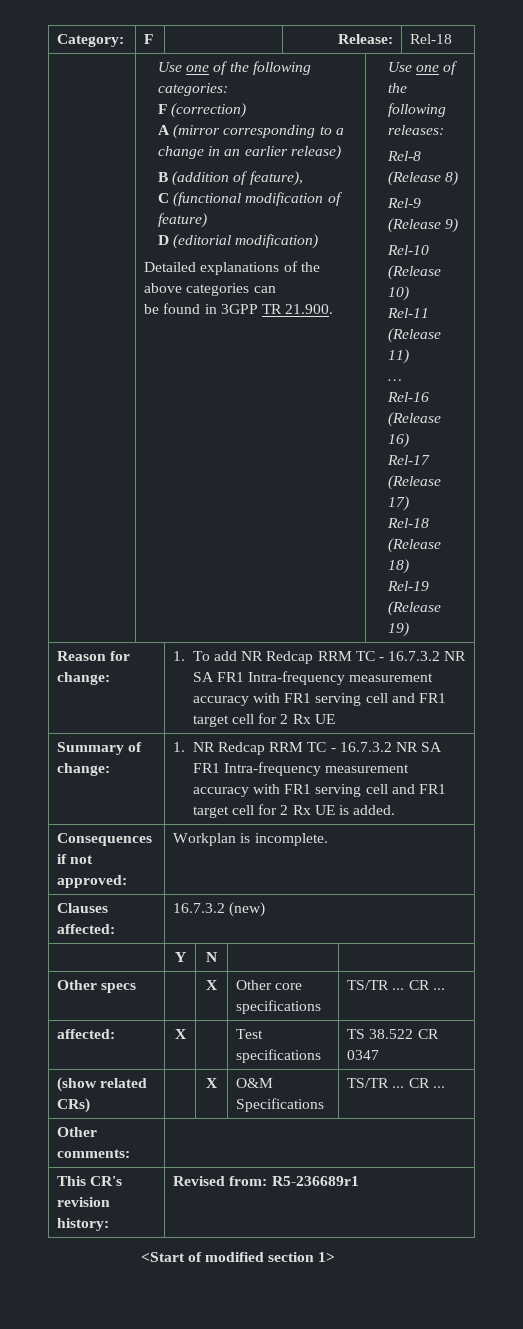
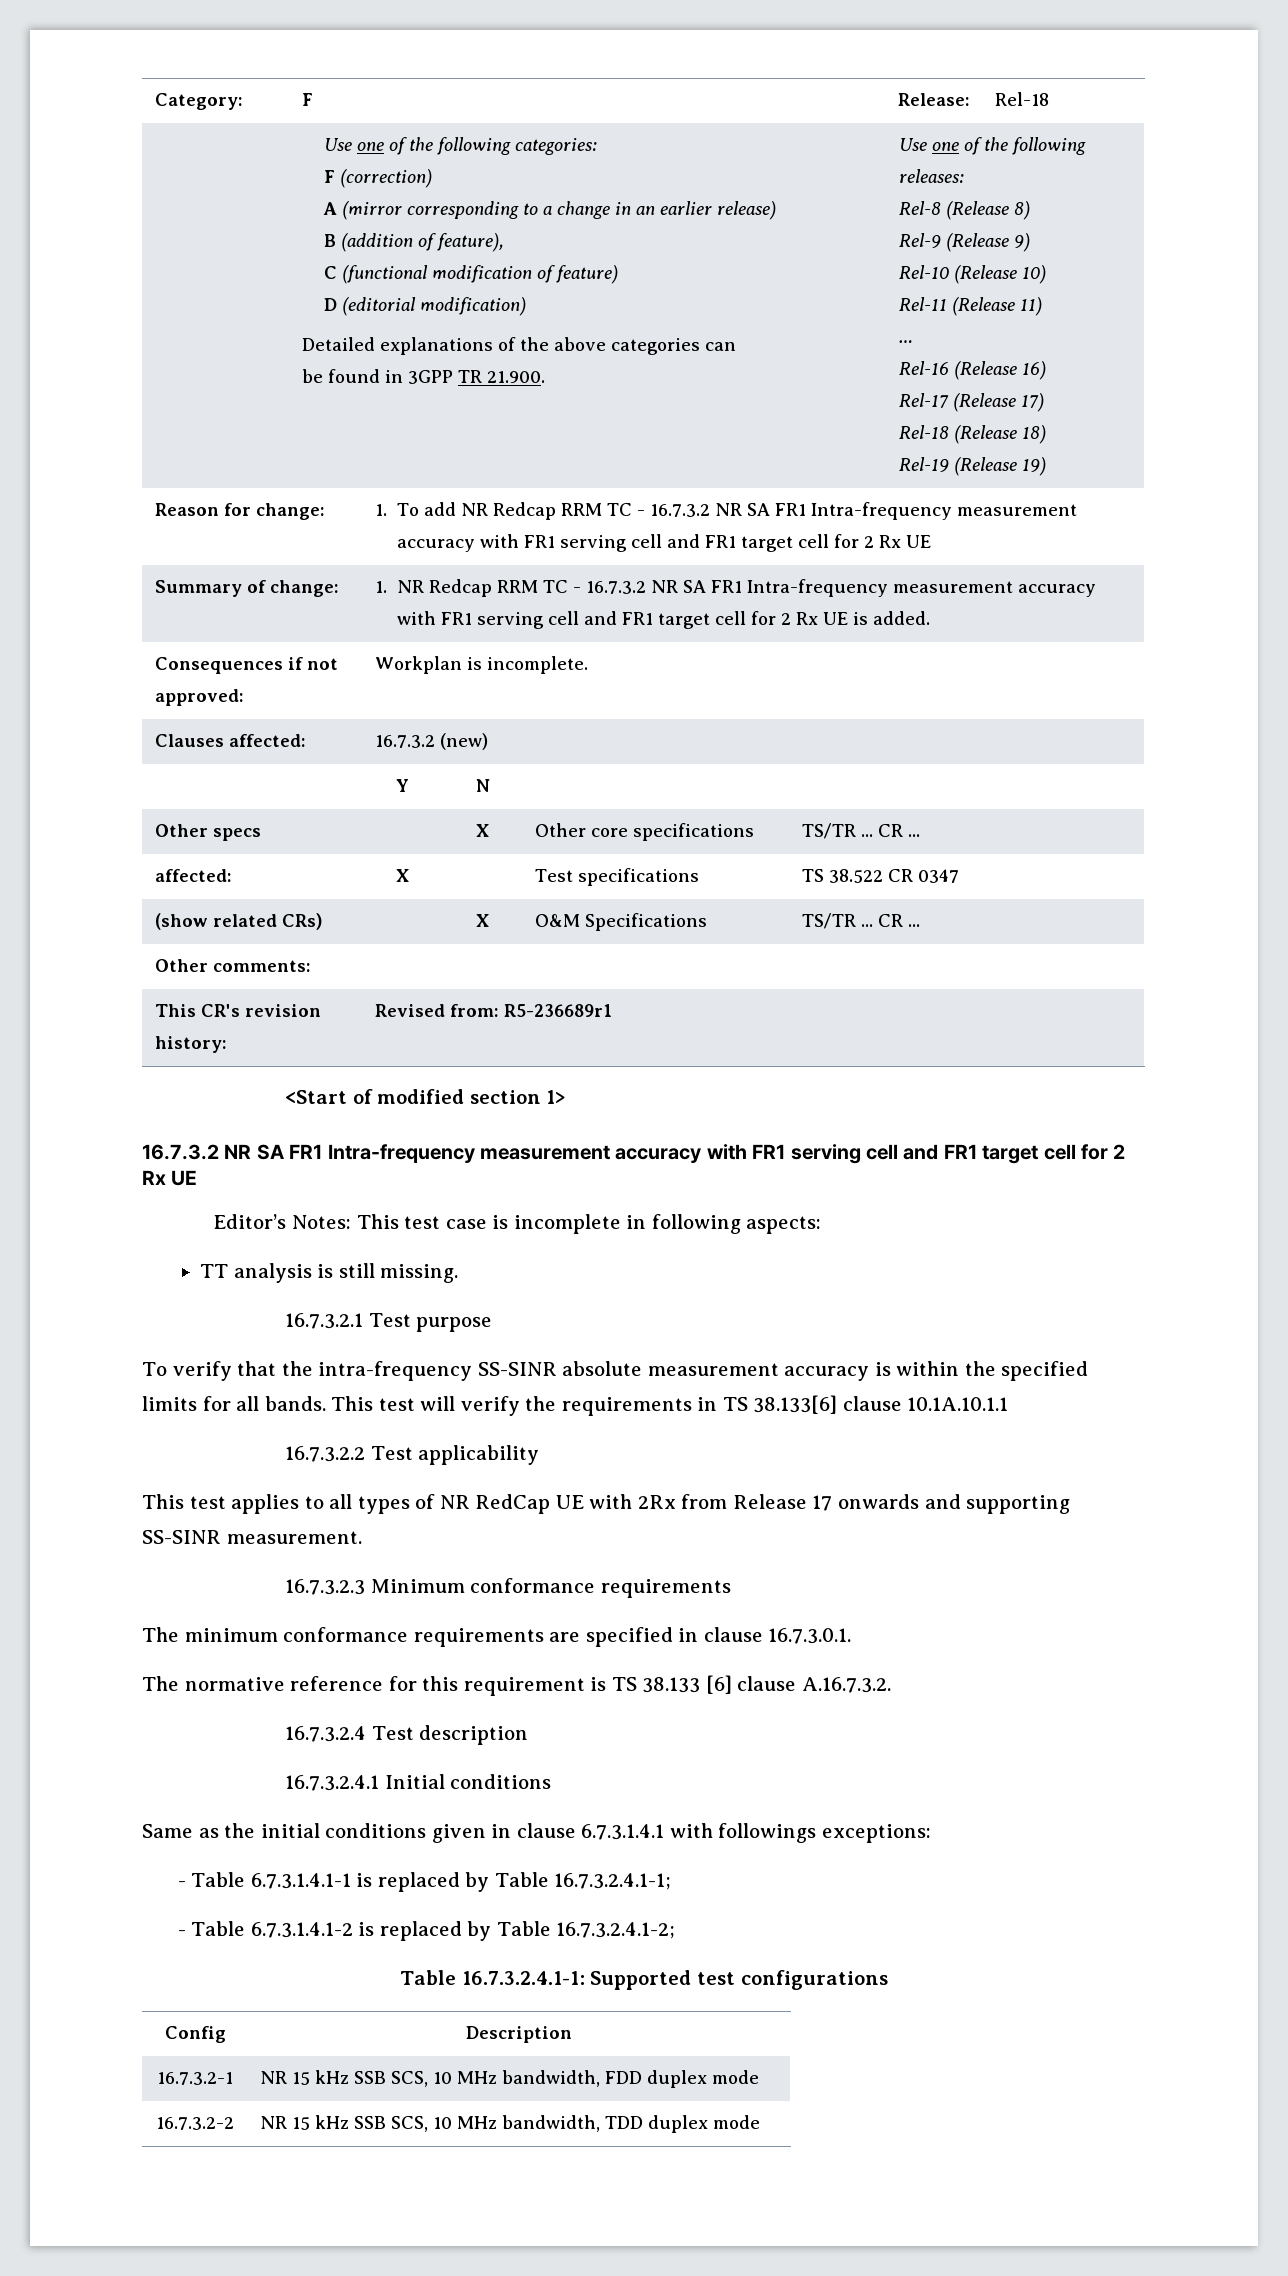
(336, 1257) none -> [142,1144,1126,1164] [142,1170,198,1186] [213,1214,822,1234] [200,1263,459,1283] [284,1313,493,1332] [142,1361,1089,1381] [142,1395,1009,1416] [284,1445,540,1465] [142,1494,1071,1514] [142,1530,362,1544] [284,1578,731,1598] [142,1627,852,1647] [142,1675,891,1696] [284,1725,529,1745] [284,1774,552,1791] [142,1823,931,1843] [177,1872,672,1892] [177,1921,676,1941] [400,1970,888,1990] [164,2026,226,2043] [466,2026,572,2043] [157,2072,233,2085] [260,2070,760,2088] [156,2117,234,2130] [260,2115,761,2133] // 16.7.3.2 NR SA FR1 Intra-frequency measurement accuracy with FR1 serving cell and FR1 target cell for 2 Rx UE // Editor’s Notes: This test case is incomplete in following aspects: // TT analysis is still missing. // 16.7.3.2.1 Test purpose // To verify that the intra-frequency SS-SINR absolute measurement accuracy is within the specified limits for all bands. This test will verify the requirements in TS 38.133[6] clause 10.1A.10.1.1 // 16.7.3.2.2 Test applicability // This test applies to all types of NR RedCap UE with 2Rx from Release 17 onwards and supporting SS-SINR measurement. // 16.7.3.2.3 Minimum conformance requirements // The minimum conformance requirements are specified in clause 16.7.3.0.1. // The normative reference for this requirement is TS 38.133 [6] clause A.16.7.3.2. // 16.7.3.2.4 Test description // 16.7.3.2.4.1 Initial conditions // Same as the initial conditions given in clause 6.7.3.1.4.1 with followings exceptions: // - Table 6.7.3.1.4.1-1 is replaced by Table 16.7.3.2.4.1-1; // - Table 6.7.3.1.4.1-2 is replaced by Table 16.7.3.2.4.1-2; // Table 16.7.3.2.4.1-1: Supported test configurations // Config | Description // 16.7.3.2-1 | NR 15 kHz SSB SCS, 10 MHz bandwidth, FDD duplex mode // 16.7.3.2-2 | NR 15 kHz SSB SCS, 10 MHz bandwidth, TDD duplex mode

